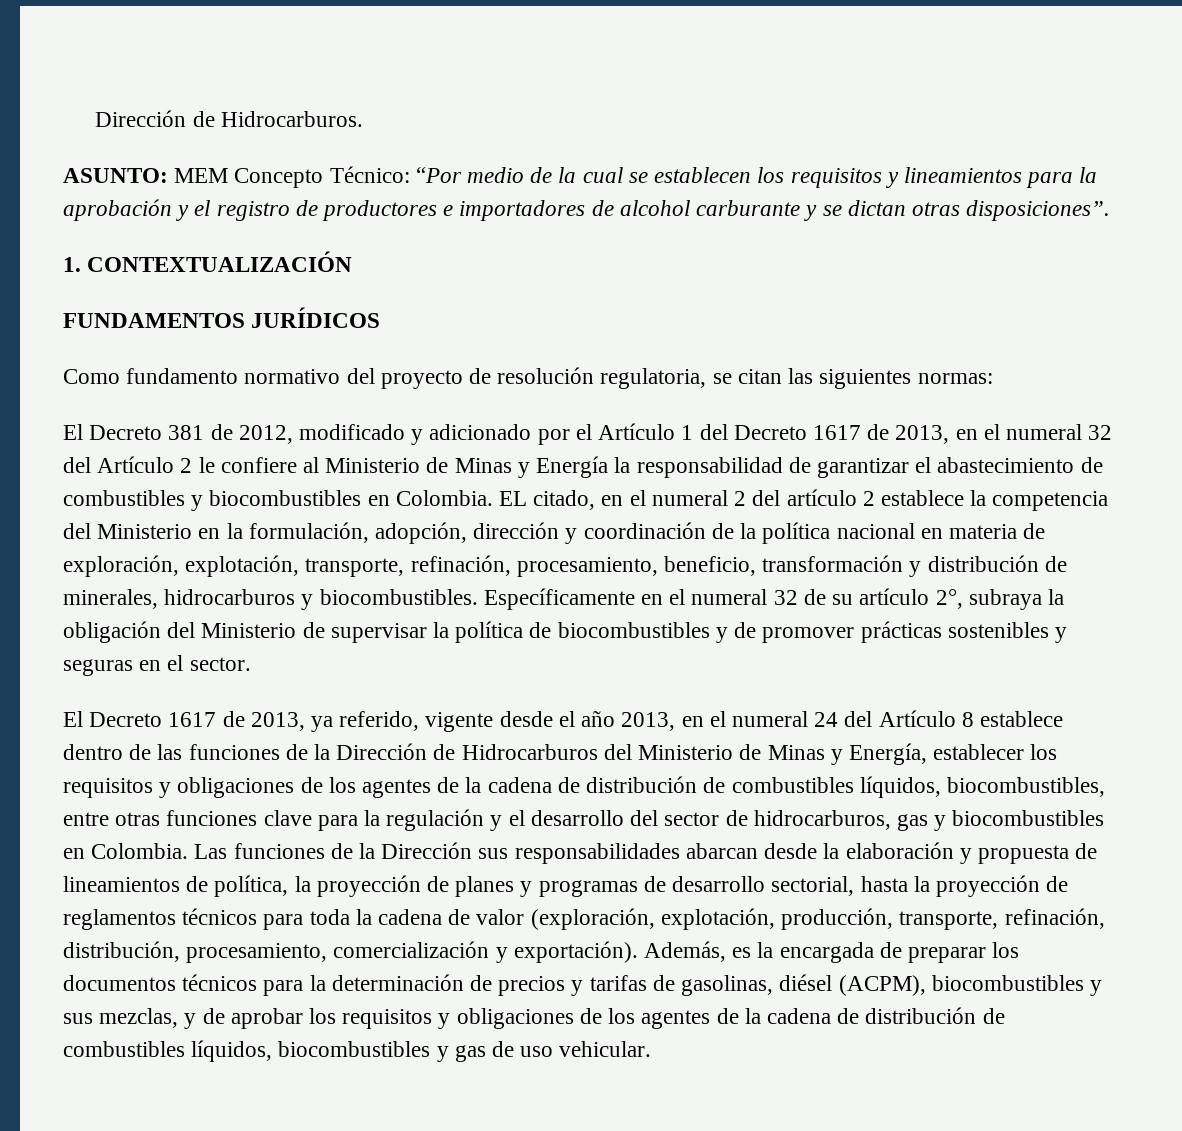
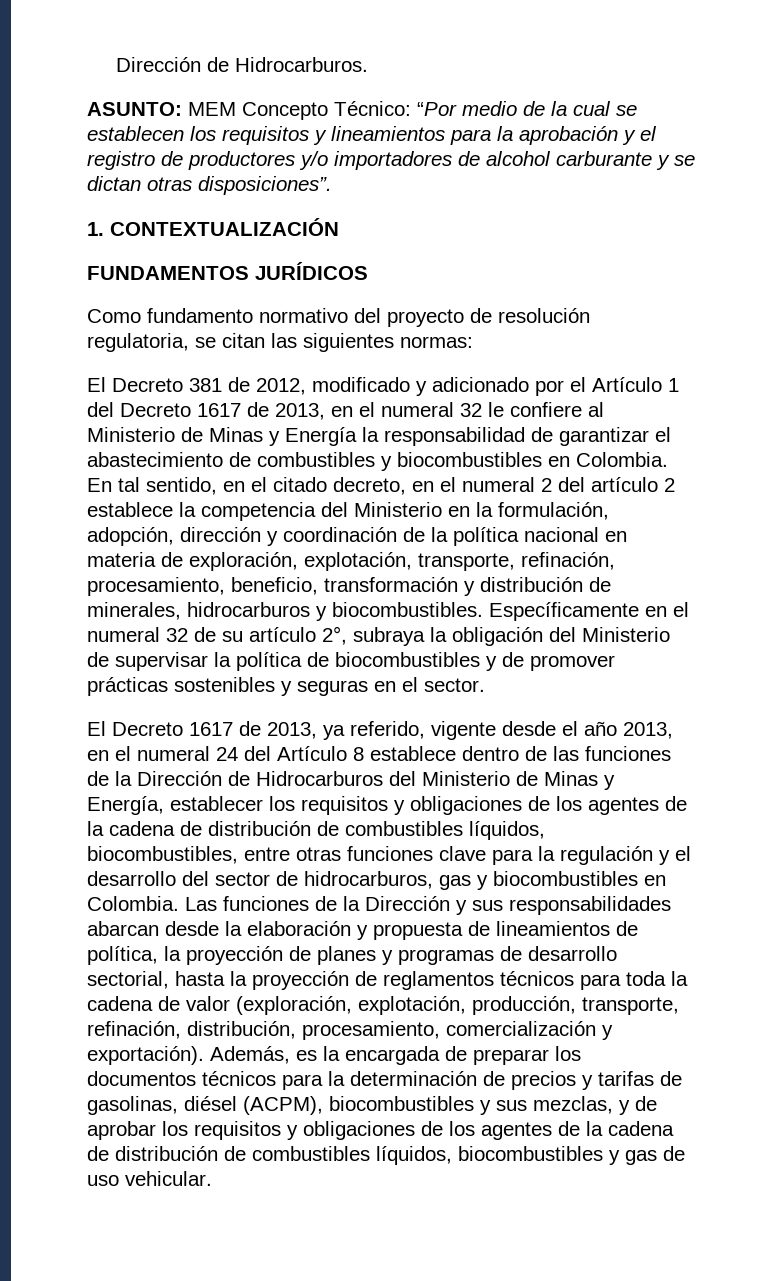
[443,205,454,216] e -> [299,151,328,170] y/o
[63,456,193,473] del Artículo 2 -> (482, 410) none
[499,490,596,510] EL citado, -> [87,477,406,495] En tal sentido, en el citado decreto,
(473, 850) none -> [456,900,467,915] y

